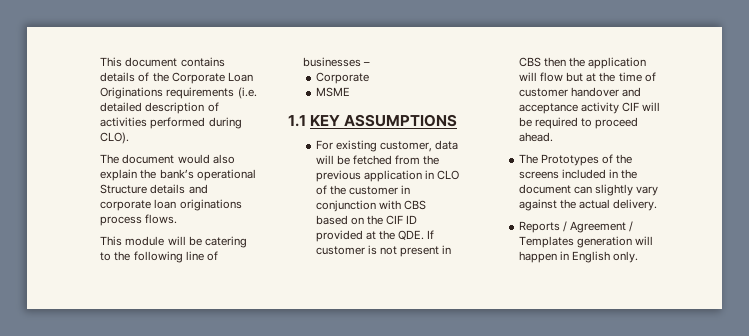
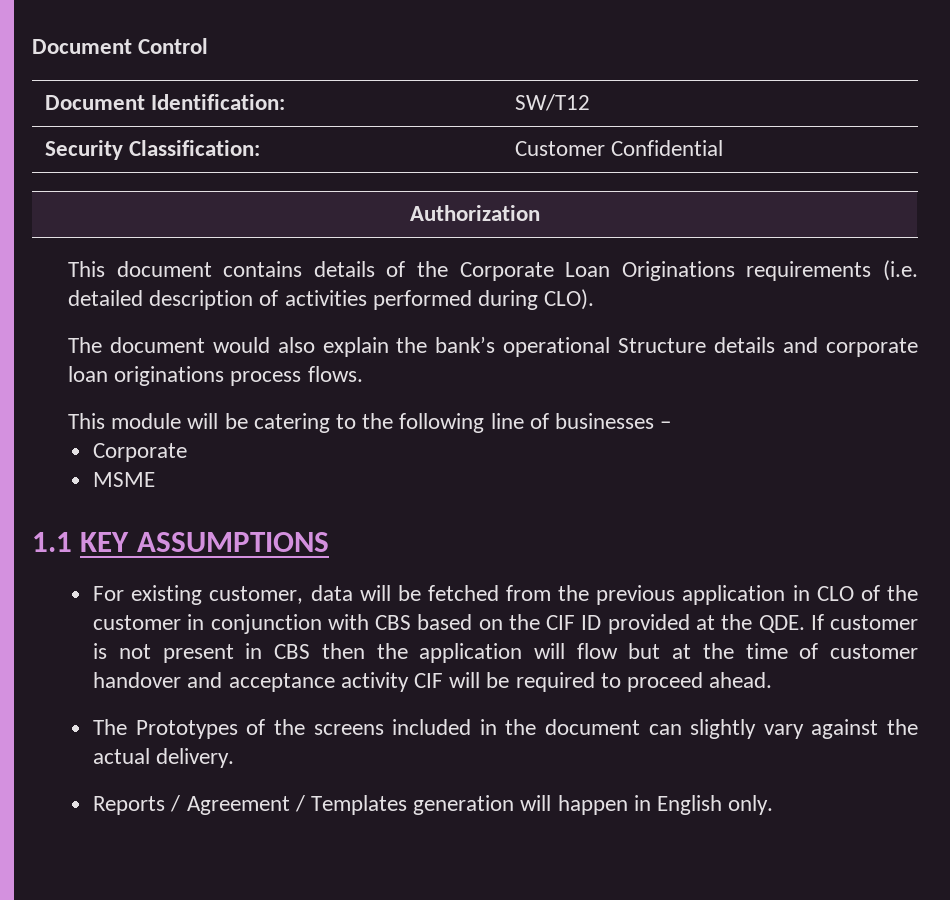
(100, 62) none -> [32,38,209,54] [44,94,285,110] [514,94,590,111] [44,140,260,160] [514,140,723,156] [410,205,540,221] Document Control // Document Identification: | SW/T12 // Security Classification: | Customer Confidential // Authorization //

